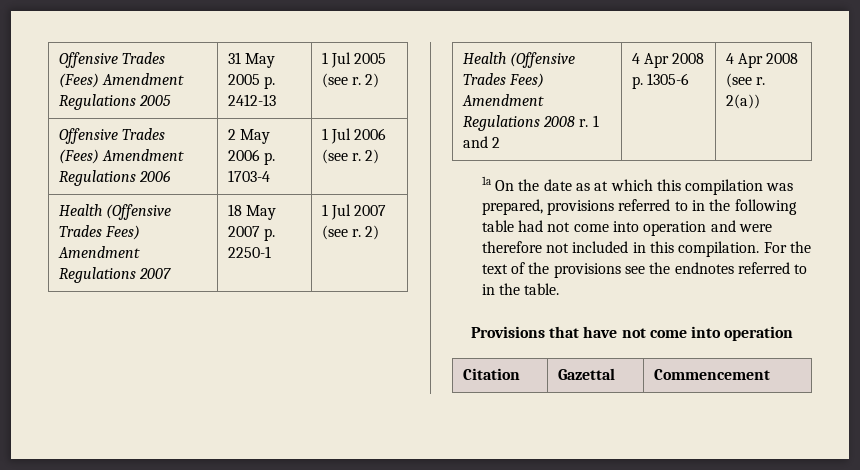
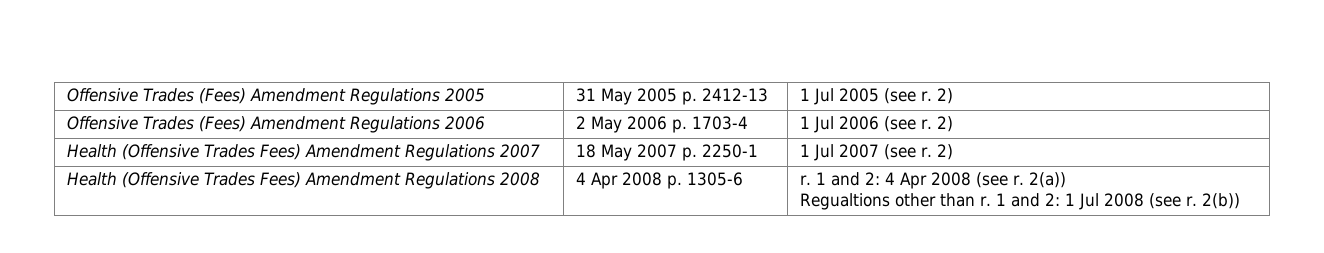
[579,115,599,127] [462,136,500,148] r. 1 and 2 -> (540, 179) none
(689, 79) none -> [799,172,880,186] r. 1 and 2:
[481,176,794,195] [481,199,797,215] [481,220,772,236] [481,241,811,257] [481,262,808,278] [481,283,560,295] [470,326,794,341] [462,368,520,380] [557,368,615,380] [653,369,770,380] // 1a On the date as at which this compilation was prepared, provisions referred to in the following table had not come into operation and were therefore not included in this compilation. For the text of the provisions see the endnotes referred to in the table. // Provisions that have not come into operation // Citation | Gazettal | Commencement -> [799,193,1240,210] // Regualtions other than r. 1 and 2: 1 Jul 2008 (see r. 2(b))

